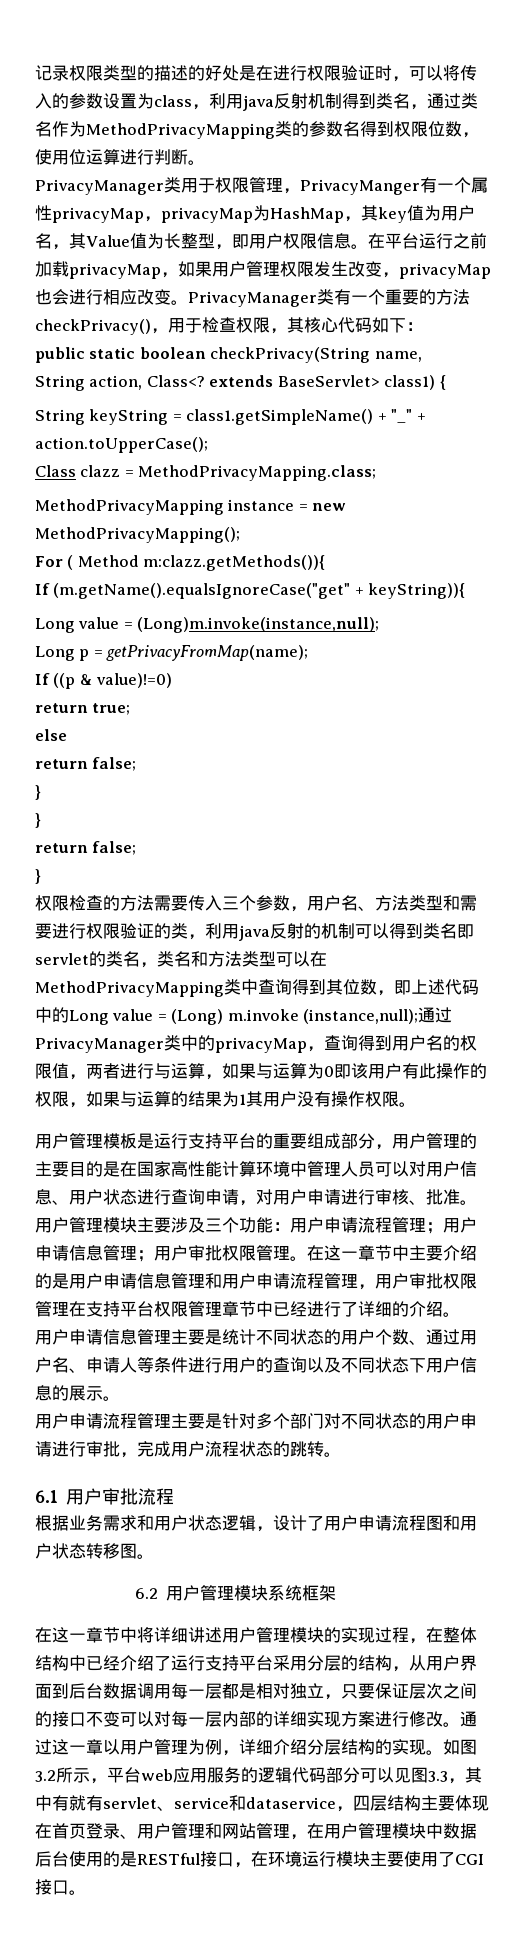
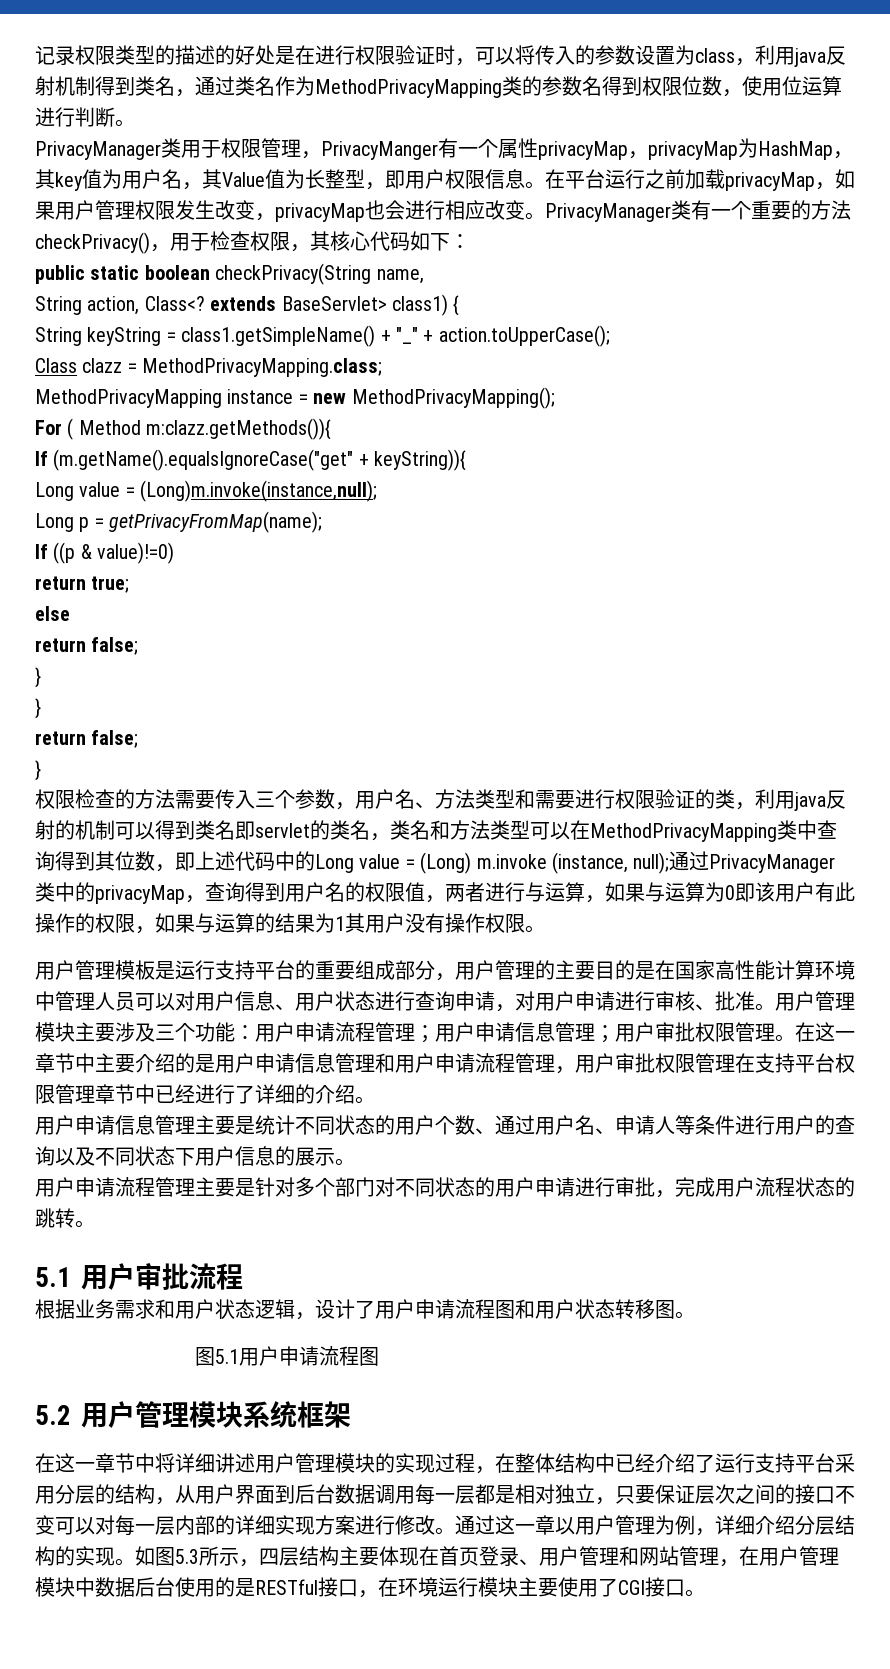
[303,1009,419,1024] (instance,null); -> [551,852,670,874] (instance, null);
[35,1490,58,1503] 6.1 -> [35,1267,71,1287] 5.1
[134,1588,158,1599] 6.2 -> [194,1346,379,1366] [35,1405,71,1425] 图5.1用户申请流程图 // 5.2
[35,1767,482,1784] [35,1795,336,1811] 3.2所示，平台web应用服务的逻辑代码部分可以见图3.3，其中有就有servlet、service和dataservice -> [175,1546,239,1566] 5.3所示

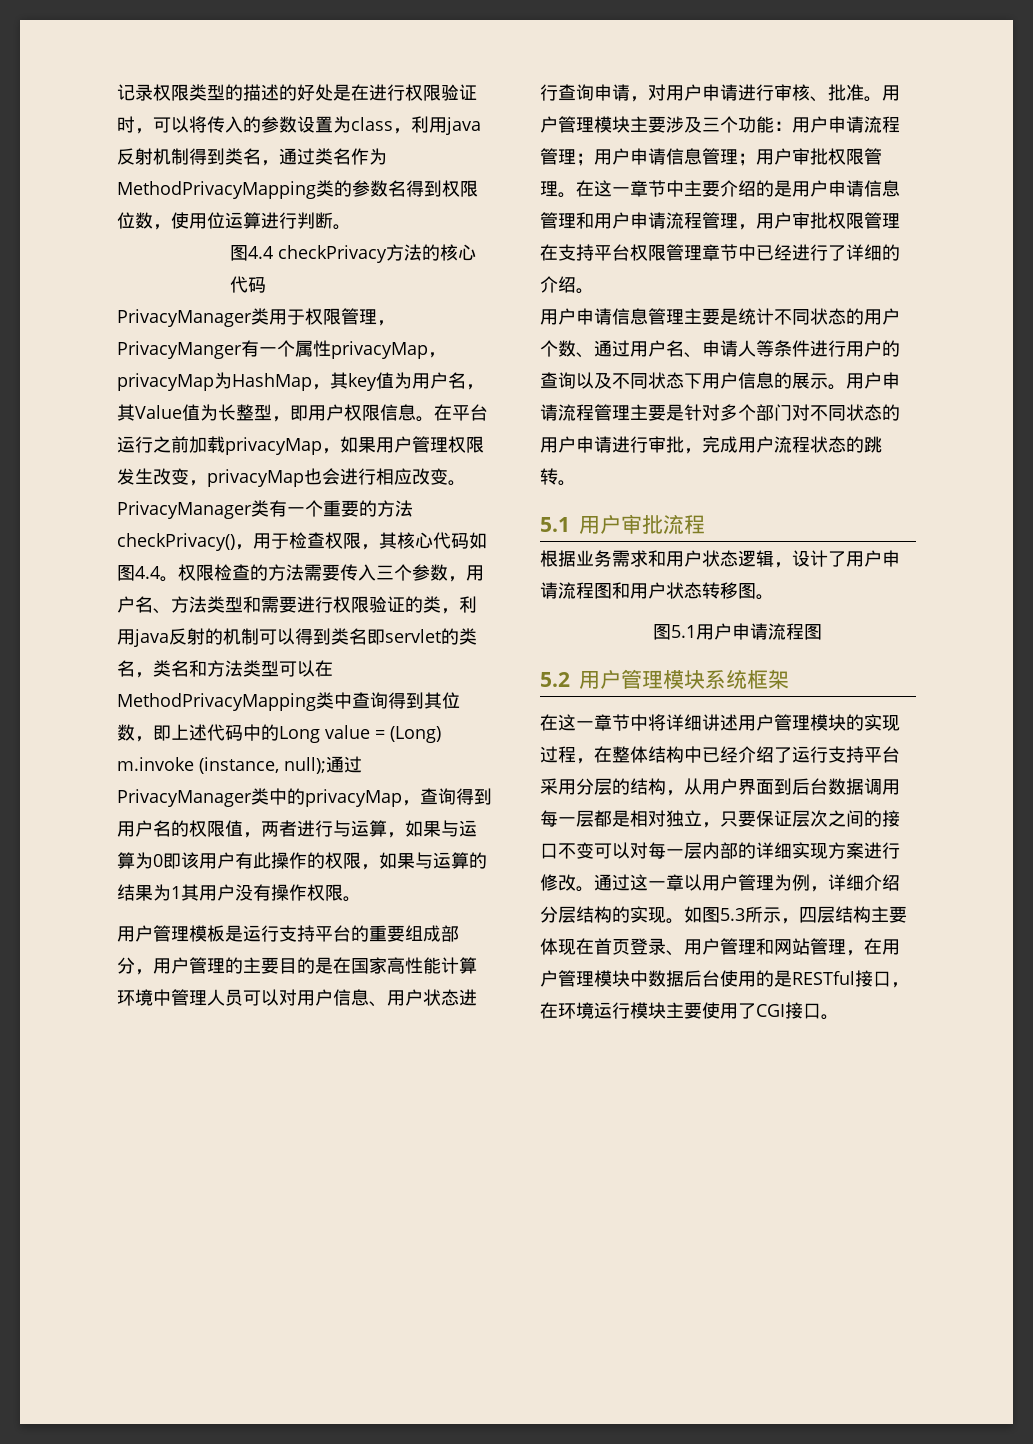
(135, 123) none -> [229,244,476,263] [229,276,266,293] // 图4.4 checkPrivacy方法的核心代码
[430,233,470,251] [35,263,424,285] [35,294,460,316] [35,325,610,347] [35,358,383,377] [35,387,555,409] [35,418,332,440] [35,449,467,471] [35,480,378,502] [35,511,323,533] [35,542,175,564] [35,576,130,593] [35,606,70,621] [35,637,139,655] [35,667,41,688] [35,698,41,719] [35,730,139,748] [35,760,41,781] 下： // public static boolean checkPrivacy(String name, // String action, Class<? extends BaseServlet> class1) { // String keyString = class1.getSimpleName() + "_" + action.toUpperCase(); // Class clazz = MethodPrivacyMapping.class; // MethodPrivacyMapping instance = new MethodPrivacyMapping(); // For ( Method m:clazz.getMethods()){ // If (m.getName().equalsIgnoreCase("get" + keyString)){ // Long value = (Long)m.invoke(instance,null); // Long p = getPrivacyFromMap(name); // If ((p & value)!=0) // return true; // else // return false; // } // } // return false; // } // -> [117,565,178,582] 图4.4。
(355, 1162) // -> (846, 387) none

